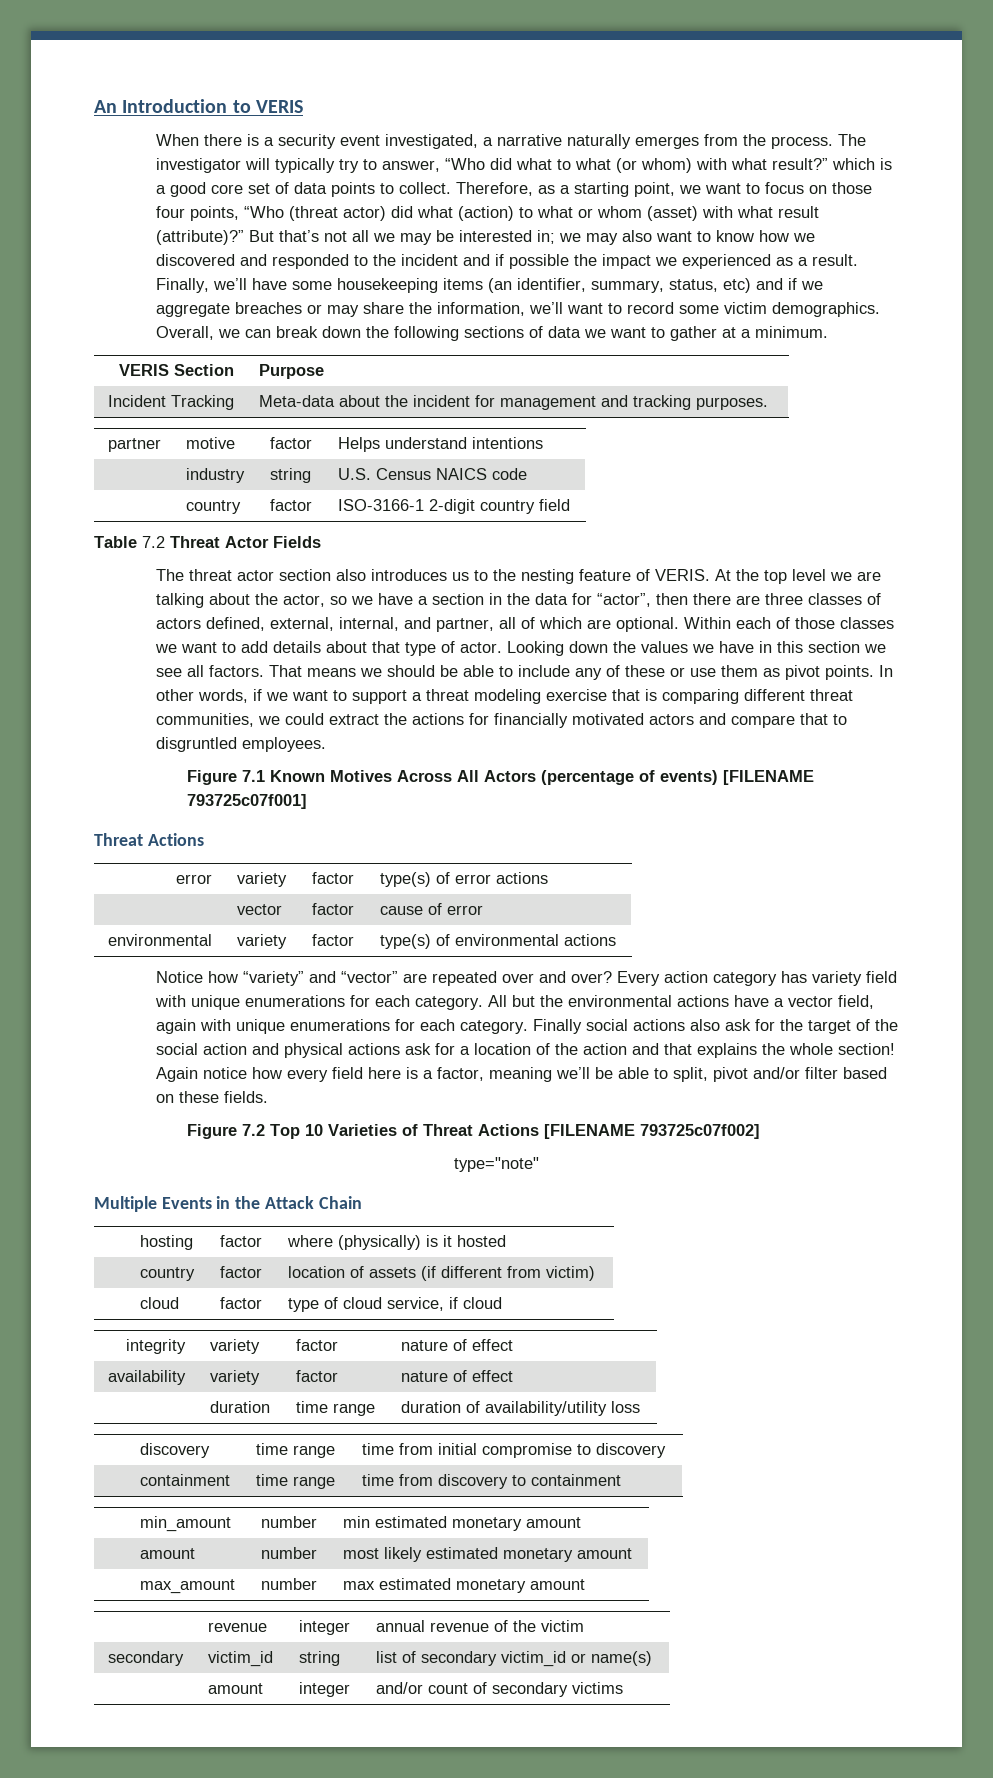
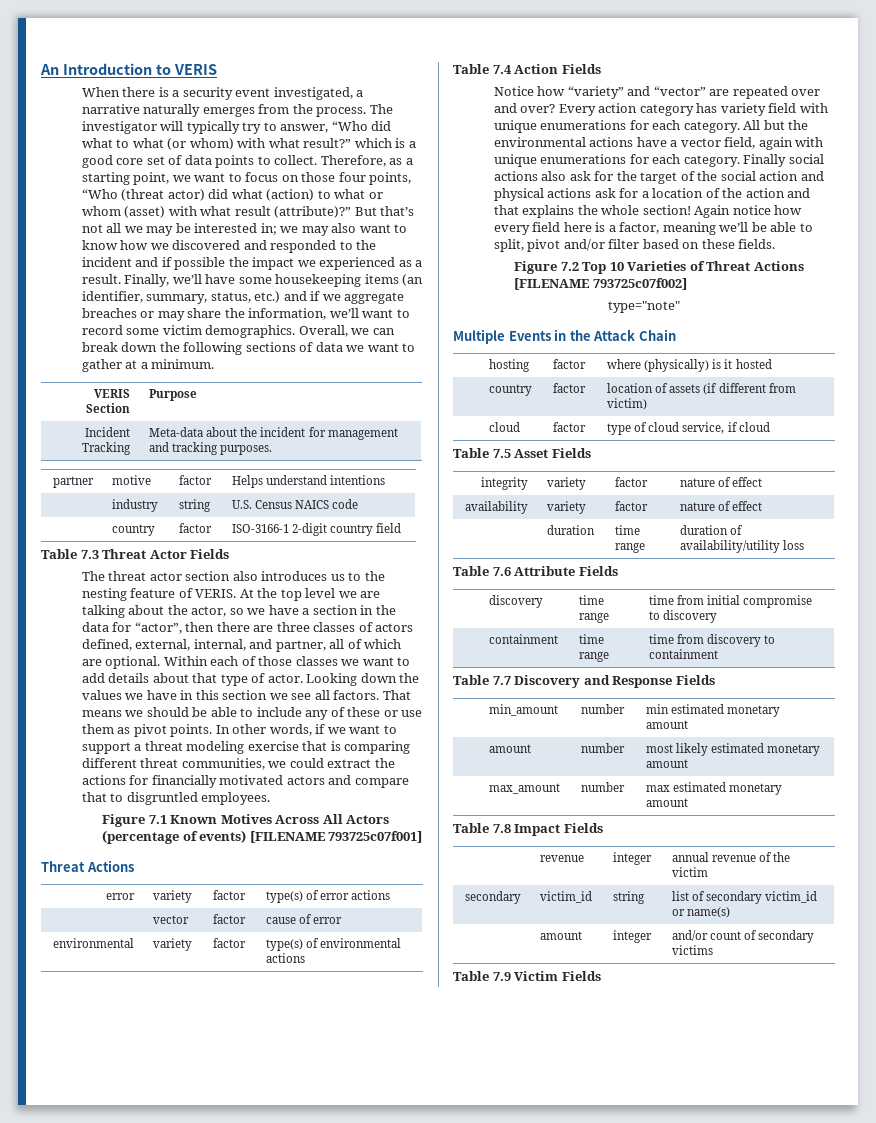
[723,278,752,293] etc) -> [254,291,281,303] etc.)
[142,536,165,548] 7.2 -> [80,550,99,559] 7.3
(616, 940) none -> [453,64,601,74] // Table 7.4 Action Fields
(502, 1303) none -> [453,448,591,458] // Table 7.5 Asset Fields
(640, 1407) none -> [453,566,618,576] // Table 7.6 Attribute Fields
(621, 1480) none -> [453,675,715,688] // Table 7.7 Discovery and Response Fields
(585, 1584) none -> [453,823,603,836] // Table 7.8 Impact Fields
(623, 1688) none -> [453,971,601,981] // Table 7.9 Victim Fields

